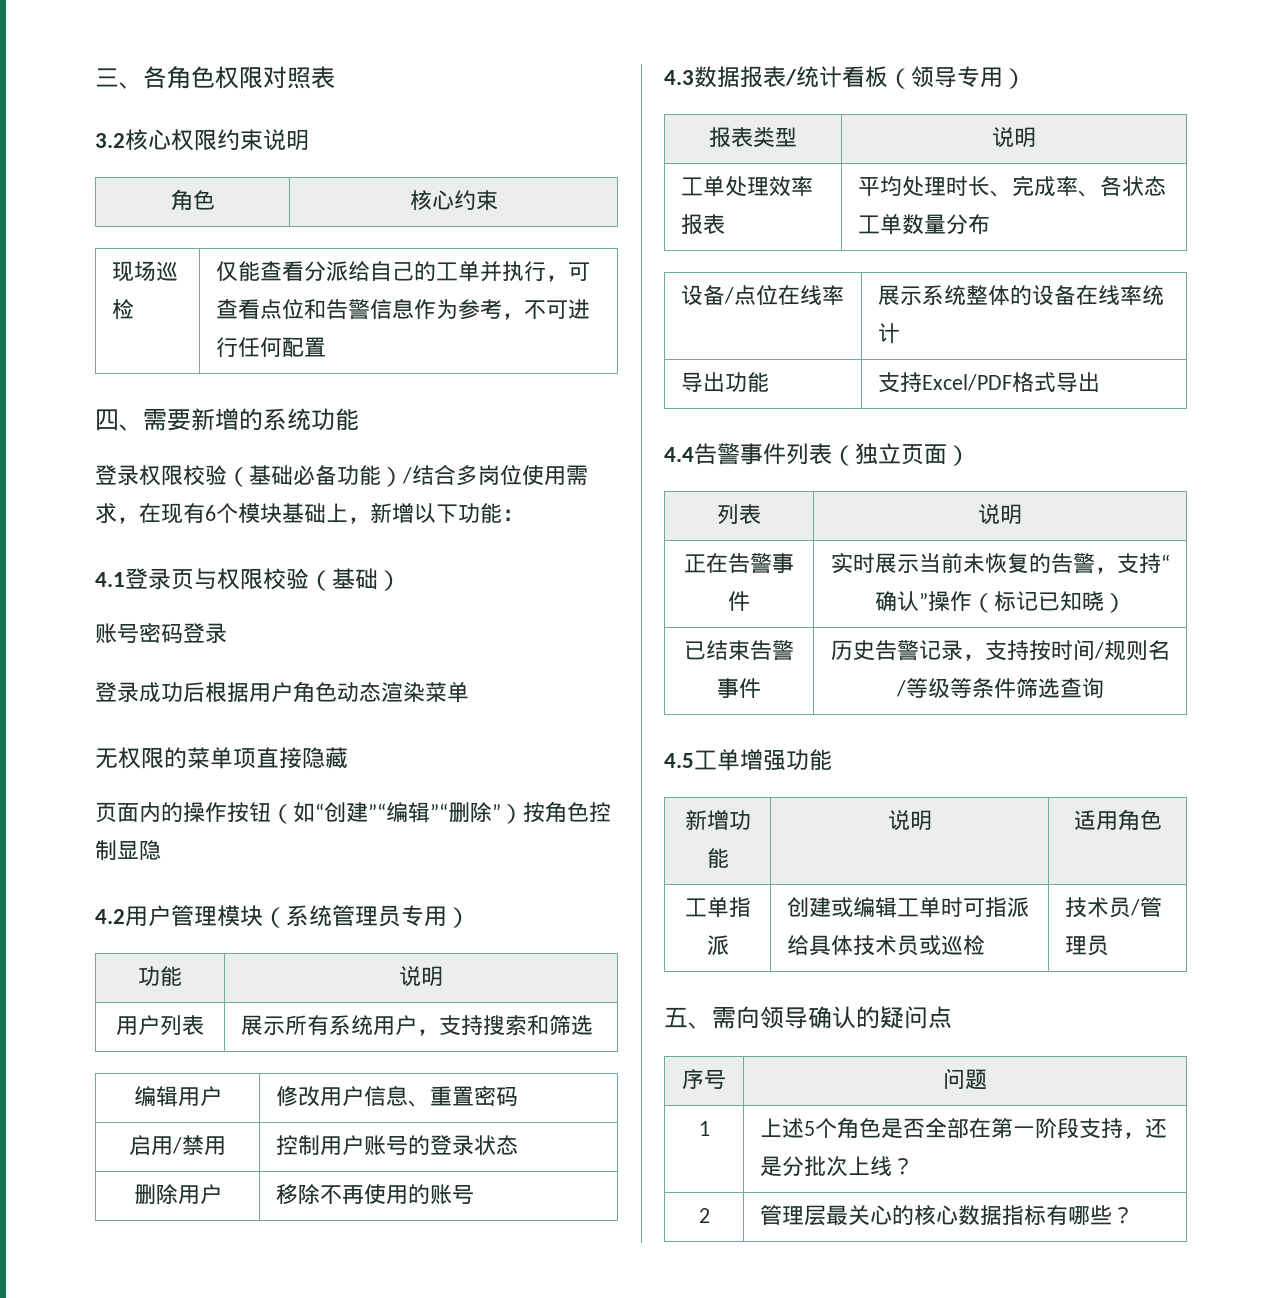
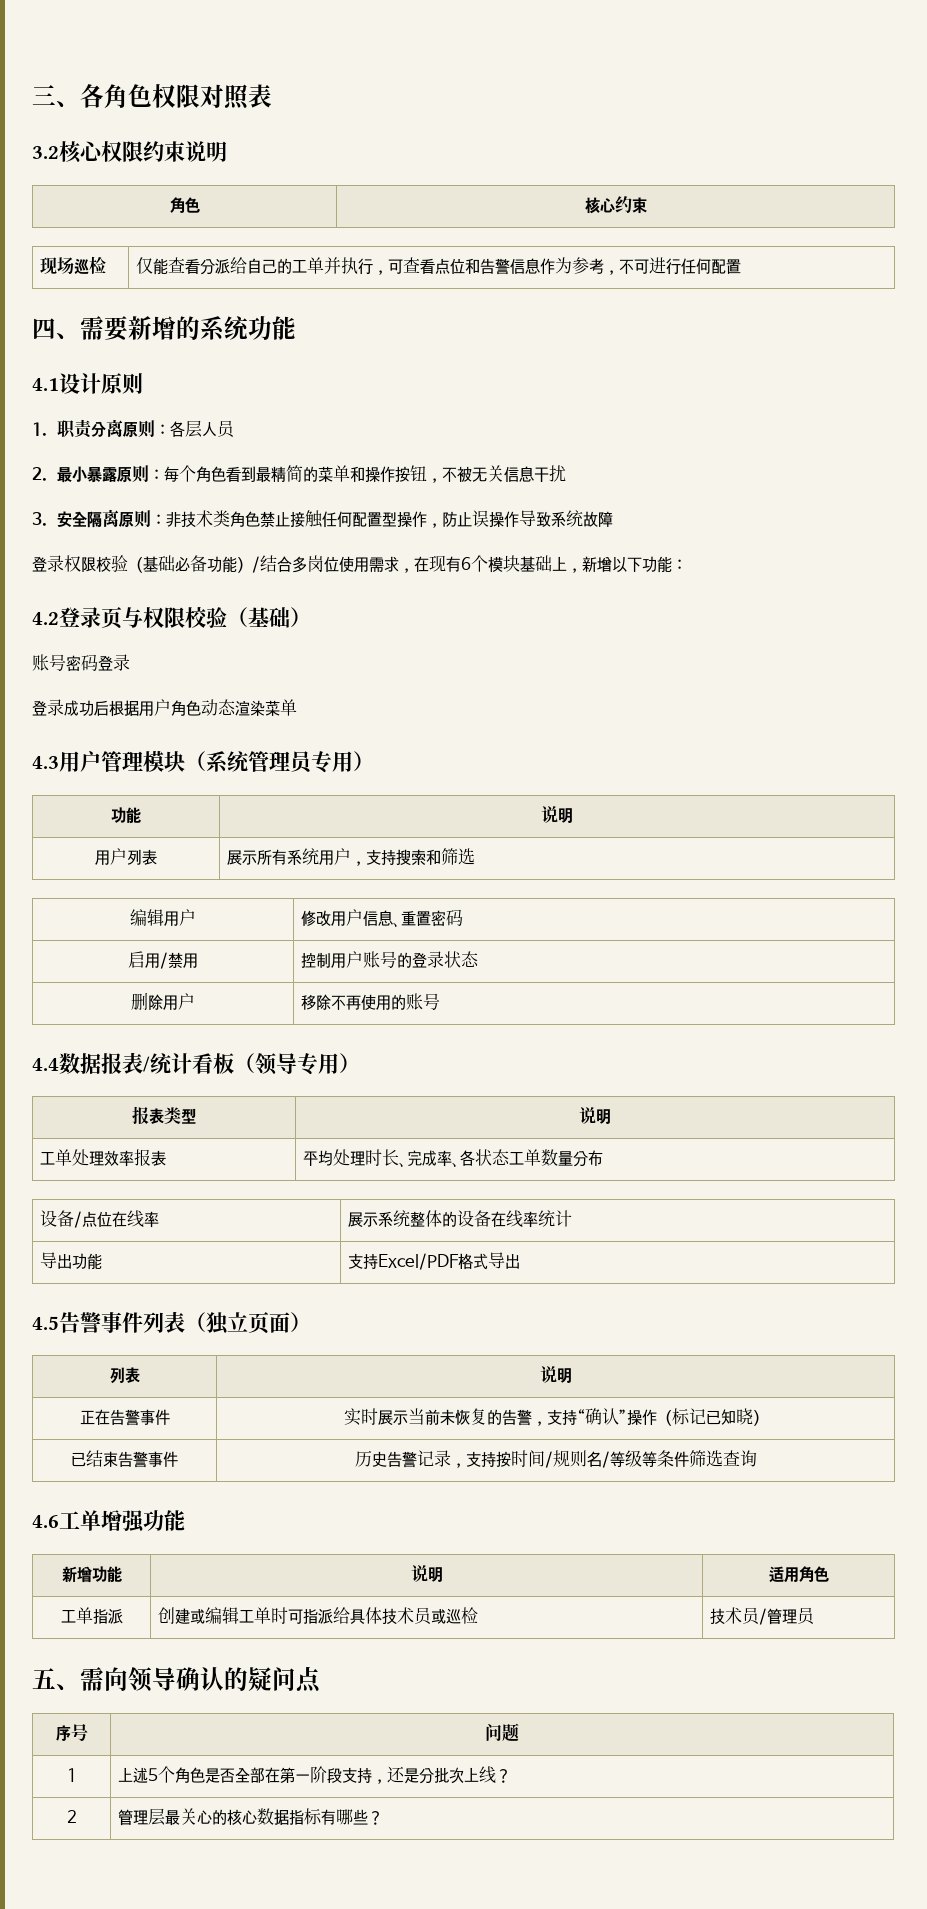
(359, 419) none -> [32,373,143,395] [32,419,236,439] [32,465,566,483] [32,509,613,528] // 4.1设计原则 // 1.职责分离原则：各层人员 // 2.最小暴露原则：每个角色看到最精简的菜单和操作按钮，不被无关信息干扰 // 3.安全隔离原则：非技术类角色禁止接触任何配置型操作，防止误操作导致系统故障
[95,572,125,587] 4.1 -> [32,612,59,625] 4.2
[95,747,348,769] [95,801,611,824] [95,840,161,860] [95,909,125,924] 无权限的菜单项直接隐藏 // 页面内的操作按钮（如“创建”“编辑”“删除”）按角色控制显隐 // 4.2 -> [32,756,59,769] 4.3
[664,70,694,85] 4.3 -> [32,1058,59,1071] 4.4
[664,447,694,462] 4.4 -> [32,1316,59,1330] 4.5
[664,753,694,768] 4.5 -> [32,1515,59,1528] 4.6

